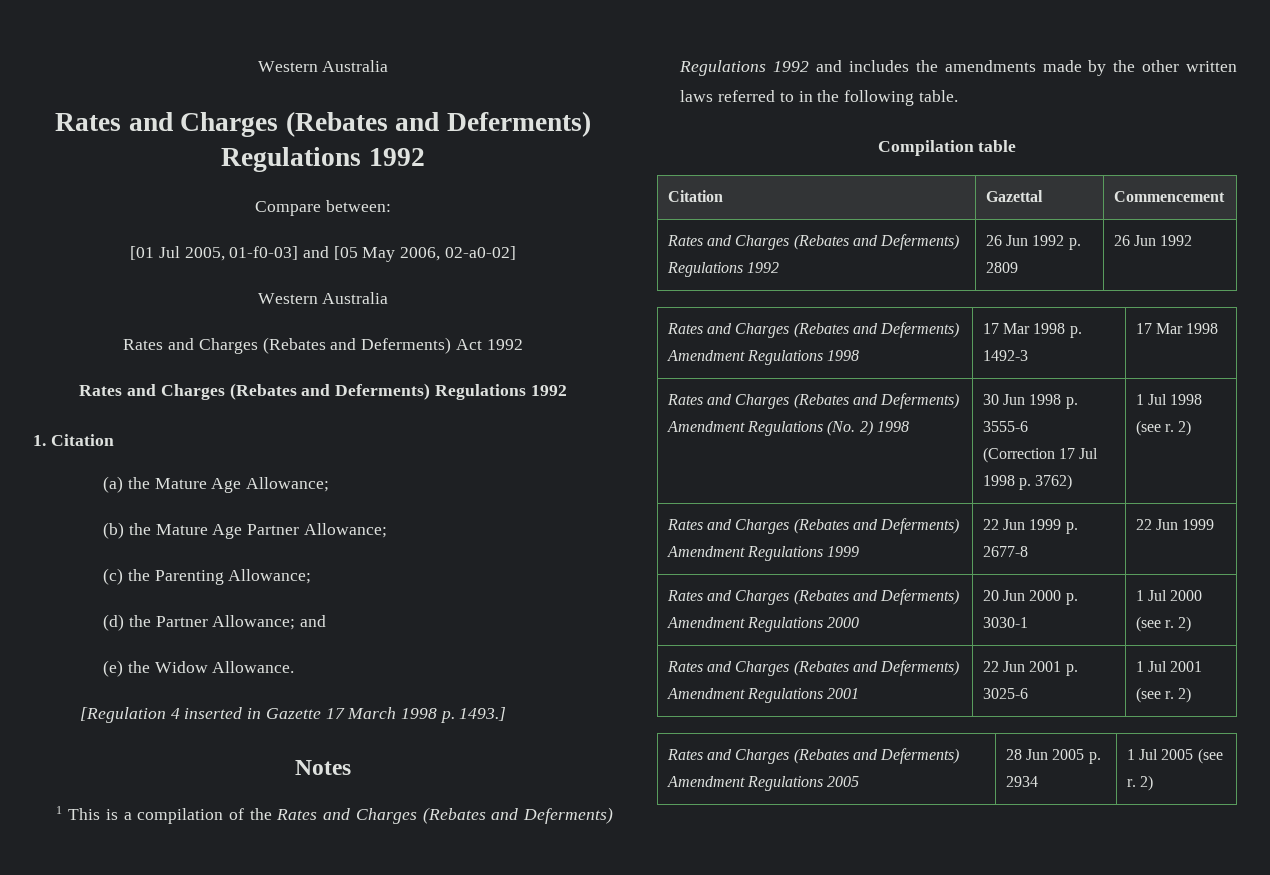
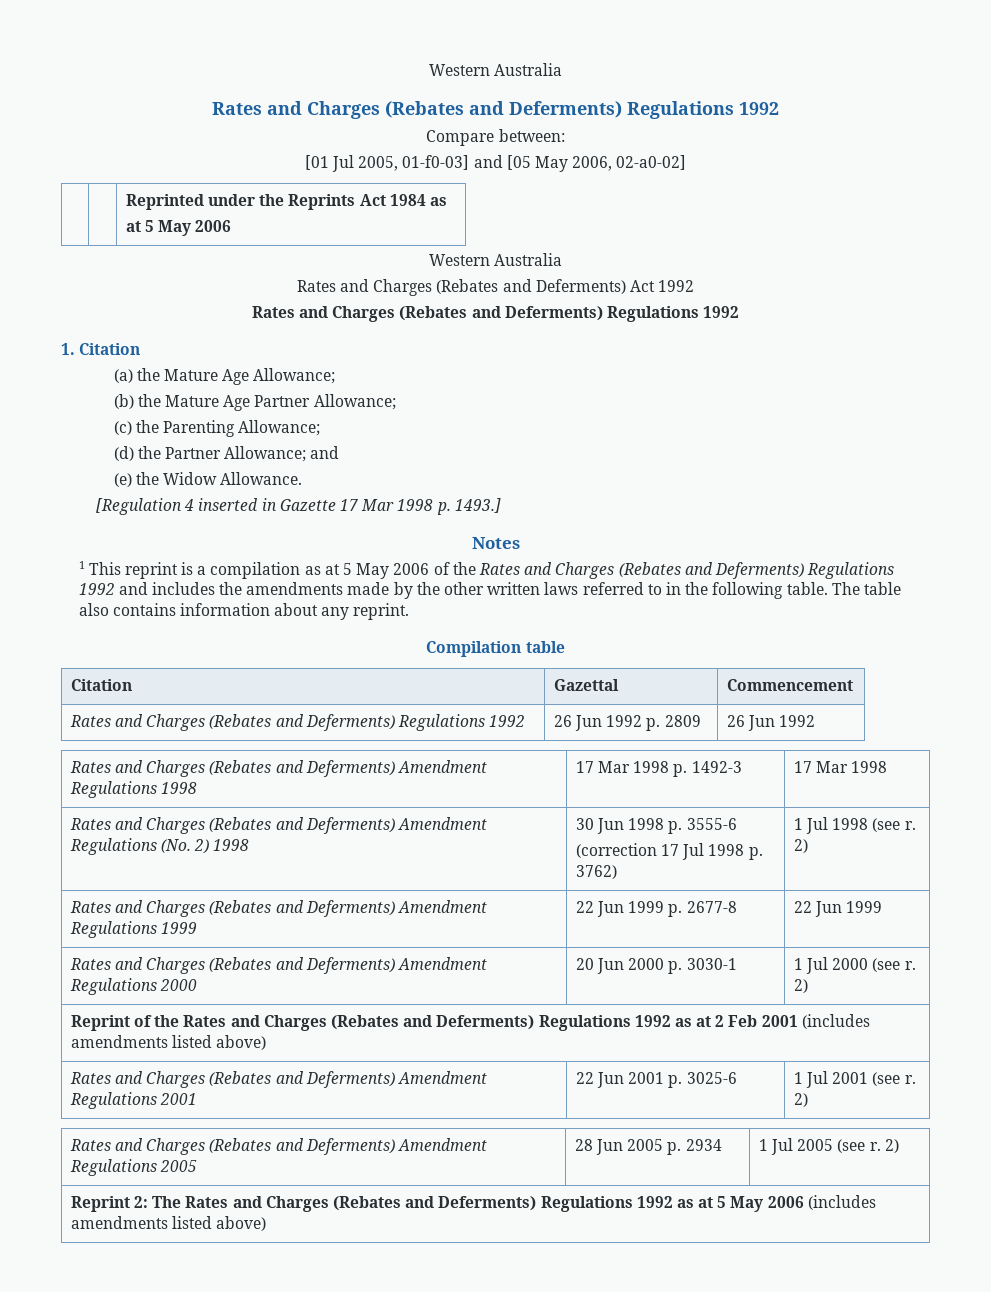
(516, 253) none -> [125,194,448,210] [125,220,232,236] // | | Reprinted under the Reprints Act 1984 as // at 5 May 2006
[347,707,397,719] March -> [361,499,395,511] Mar
(101, 814) none -> [124,562,178,579] reprint
(224, 816) none -> [304,563,430,579] as at 5 May 2006
(958, 96) none -> [831,582,901,595] [78,603,410,620] The table also contains information about any reprint.
[982,447,1055,463] (Correction -> [575,843,657,858] (correction
(1192, 624) none -> [70,1014,870,1031] [70,1035,267,1050] // Reprint of the Rates and Charges (Rebates and Deferments) Regulations 1992 as at 2 Feb 2001 (includes amendments listed above)
(1153, 783) none -> [70,1195,876,1212] [70,1216,267,1231] // Reprint 2: The Rates and Charges (Rebates and Deferments) Regulations 1992 as at 5 May 2006 (includes amendments listed above)

